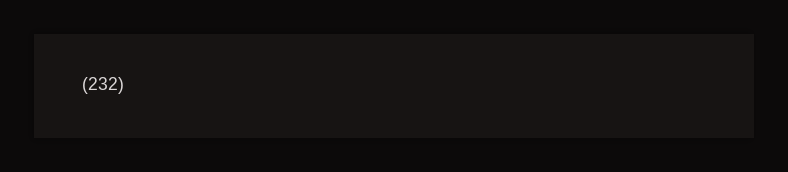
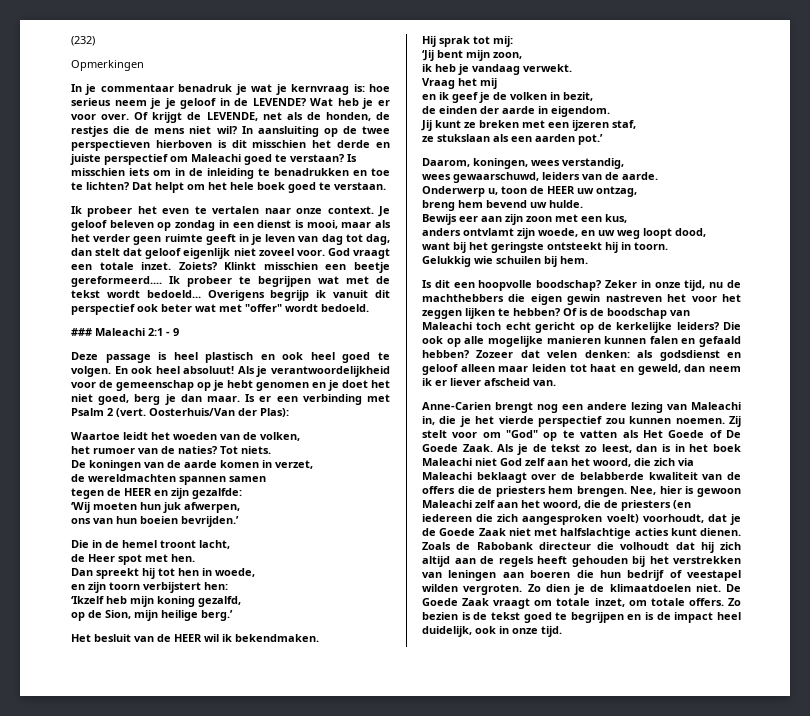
(124, 85) none -> [71,60,144,71] [71,84,391,95] [71,98,390,109] [71,112,390,123] [71,126,390,137] [71,140,390,151] [70,154,357,165] [71,168,390,179] [71,182,386,193] [71,206,391,217] [71,220,391,231] [71,234,391,245] [71,248,390,259] [71,262,390,273] [71,276,390,287] [71,290,390,301] [71,304,369,315] [71,328,179,336] [71,352,390,363] [71,366,390,377] [71,380,390,391] [71,394,390,405] [71,408,289,417] [71,432,300,441] [71,446,271,454] [71,460,313,471] [71,474,266,485] [71,488,242,499] [71,502,240,513] [71,516,239,527] [71,540,230,549] [71,554,195,565] [71,568,255,579] [71,582,228,593] [71,596,241,607] [71,610,233,621] [71,634,319,642] [422,36,513,47] [422,50,522,61] [422,64,572,75] [422,78,497,89] [422,92,593,103] [422,106,610,117] [421,120,636,131] [422,134,603,145] [422,158,624,169] [422,172,658,183] [422,186,637,197] [422,200,583,211] [422,214,627,225] [422,228,706,239] [422,242,668,253] [422,256,588,267] [422,280,741,291] [422,294,741,305] [422,308,690,319] [422,322,741,333] [422,336,741,347] [422,350,741,361] [422,364,741,375] [422,378,556,386] [422,402,741,413] [422,416,741,427] [422,430,741,441] [422,444,741,455] [422,458,694,467] [422,472,741,483] [422,486,741,497] [422,500,691,511] [422,514,741,525] [422,528,741,539] [422,542,741,553] [422,556,741,567] [422,570,741,581] [422,584,741,595] [422,598,741,609] [422,612,741,623] [422,626,562,637] // Opmerkingen // In je commentaar benadruk je wat je kernvraag is: hoe serieus neem je je geloof in de LEVENDE? Wat heb je er voor over. Of krijgt de LEVENDE, net als de honden, de restjes die de mens niet wil? In aansluiting op de twee perspectieven hierboven is dit misschien het derde en juiste perspectief om Maleachi goed te verstaan? Is misschien iets om in de inleiding te benadrukken en toe te lichten? Dat helpt om het hele boek goed te verstaan. // Ik probeer het even te vertalen naar onze context. Je geloof beleven op zondag in een dienst is mooi, maar als het verder geen ruimte geeft in je leven van dag tot dag, dan stelt dat geloof eigenlijk niet zoveel voor. God vraagt een totale inzet. Zoiets? Klinkt misschien een beetje gereformeerd.... Ik probeer te begrijpen wat met de tekst wordt bedoeld... Overigens begrijp ik vanuit dit perspectief ook beter wat met "offer" wordt bedoeld. // ### Maleachi 2:1 - 9 // Deze passage is heel plastisch en ook heel goed te volgen. En ook heel absoluut! Als je verantwoordelijkheid voor de gemeenschap op je hebt genomen en je doet het niet goed, berg je dan maar. Is er een verbinding met Psalm 2 (vert. Oosterhuis/Van der Plas): // Waartoe leidt het woeden van de volken, // het rumoer van de naties? Tot niets. // De koningen van de aarde komen in verzet, // de wereldmachten spannen samen // tegen de HEER en zijn gezalfde: // ‘Wij moeten hun juk afwerpen, // ons van hun boeien bevrijden.’ // Die in de hemel troont lacht, // de Heer spot met hen. // Dan spreekt hij tot hen in woede, // en zijn toorn verbijstert hen: // ‘Ikzelf heb mijn koning gezalfd, // op de Sion, mijn heilige berg.’ // Het besluit van de HEER wil ik bekendmaken. // Hij sprak tot mij: // ‘Jij bent mijn zoon, // ik heb je vandaag verwekt. // Vraag het mij // en ik geef je de volken in bezit, // de einden der aarde in eigendom. // Jij kunt ze breken met een ijzeren staf, // ze stukslaan als een aarden pot.’ // Daarom, koningen, wees verstandig, // wees gewaarschuwd, leiders van de aarde. // Onderwerp u, toon de HEER uw ontzag, // breng hem bevend uw hulde. // Bewijs eer aan zijn zoon met een kus, // anders ontvlamt zijn woede, en uw weg loopt dood, // want bij het geringste ontsteekt hij in toorn. // Gelukkig wie schuilen bij hem. // Is dit een hoopvolle boodschap? Zeker in onze tijd, nu de machthebbers die eigen gewin nastreven het voor het zeggen lijken te hebben? Of is de boodschap van Maleachi toch echt gericht op de kerkelijke leiders? Die ook op alle mogelijke manieren kunnen falen en gefaald hebben? Zozeer dat velen denken: als godsdienst en geloof alleen maar leiden tot haat en geweld, dan neem ik er liever afscheid van. // Anne-Carien brengt nog een andere lezing van Maleachi in, die je het vierde perspectief zou kunnen noemen. Zij stelt voor om "God" op te vatten als Het Goede of De Goede Zaak. Als je de tekst zo leest, dan is in het boek Maleachi niet God zelf aan het woord, die zich via Maleachi beklaagt over de belabberde kwaliteit van de offers die de priesters hem brengen. Nee, hier is gewoon Maleachi zelf aan het woord, die de priesters (en iedereen die zich aangesproken voelt) voorhoudt, dat je de Goede Zaak niet met halfslachtige acties kunt dienen. Zoals de Rabobank directeur die volhoudt dat hij zich altijd aan de regels heeft gehouden bij het verstrekken van leningen aan boeren die hun bedrijf of veestapel wilden vergroten. Zo dien je de klimaatdoelen niet. De Goede Zaak vraagt om totale inzet, om totale offers. Zo bezien is de tekst goed te begrijpen en is de impact heel duidelijk, ook in onze tijd.

